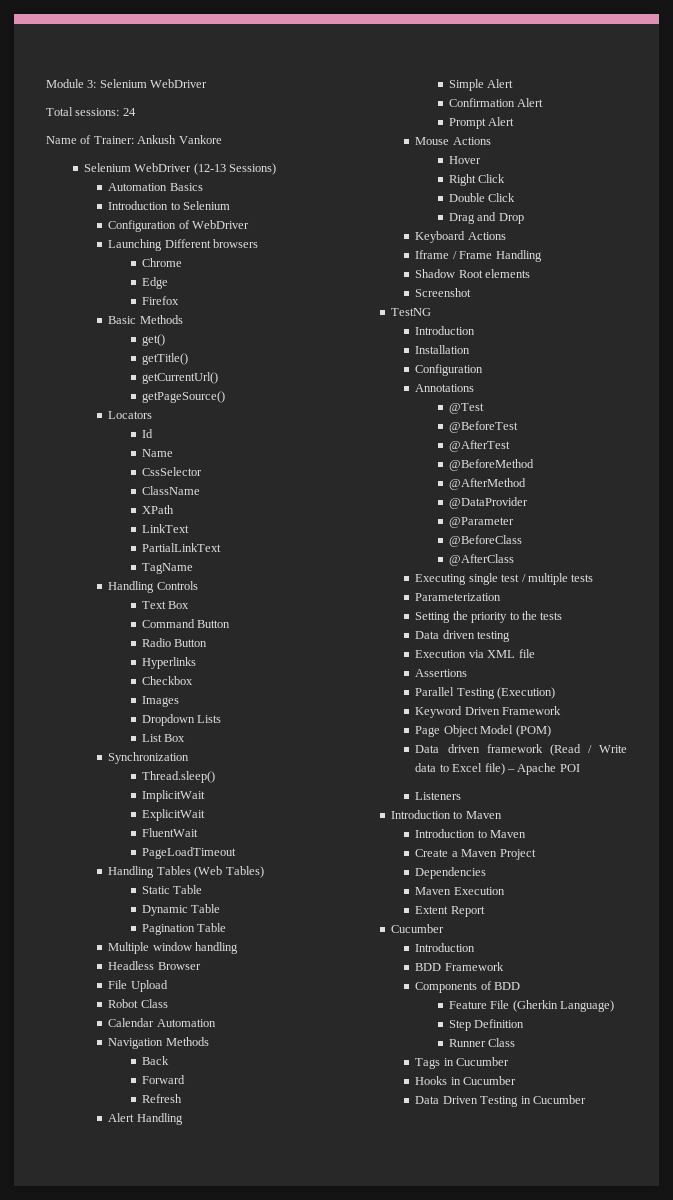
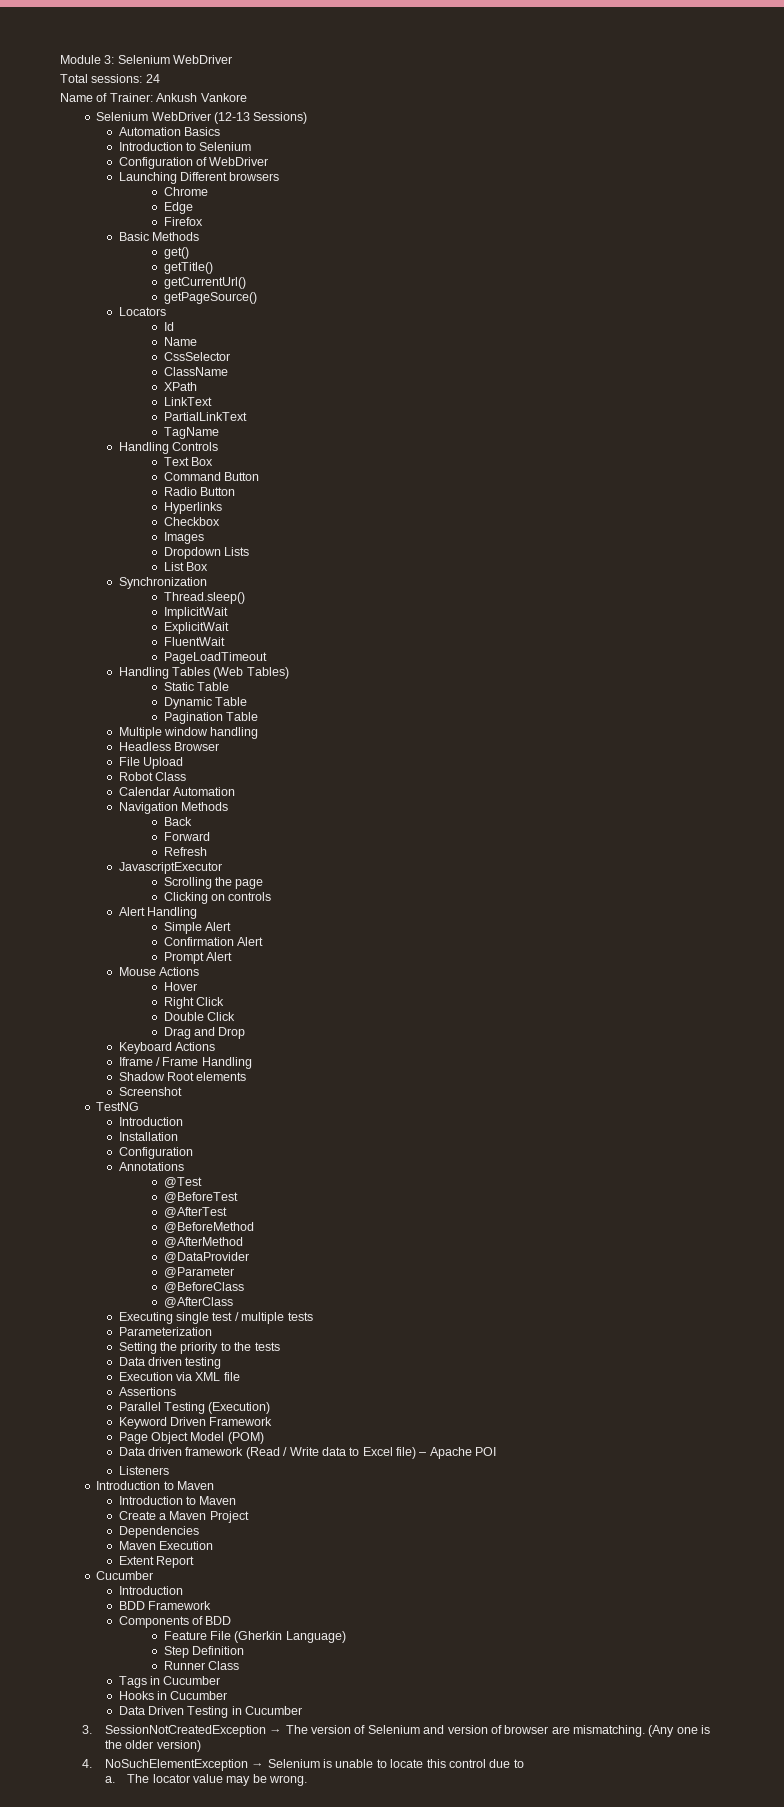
(182, 1098) none -> [118,862,222,874] [163,877,264,889] [163,892,272,904] // JavascriptExecutor // Scrolling the page // Clicking on controls
(586, 1099) none -> [82,1725,711,1737] [104,1740,201,1752] [82,1759,524,1771] [104,1774,308,1786] // 3. SessionNotCreatedException → The version of Selenium and version of browser are mismatching. (Any one is the older version) // 4. NoSuchElementException → Selenium is unable to locate this control due to // a. The locator value may be wrong.

